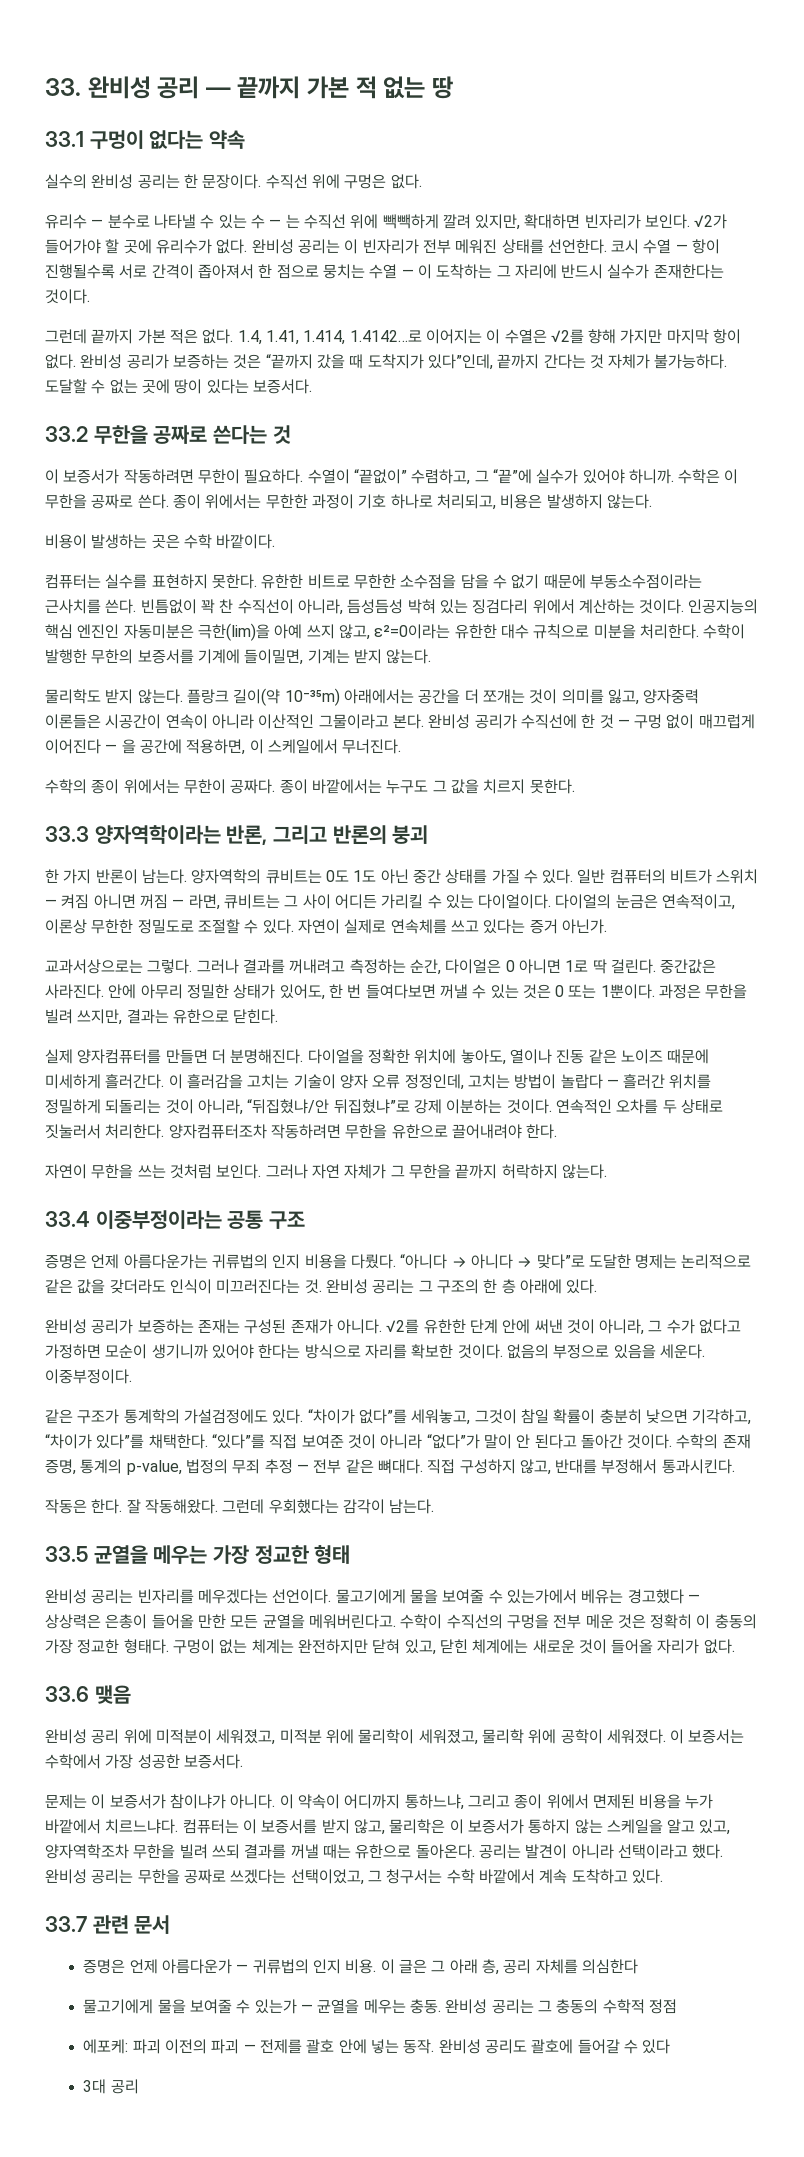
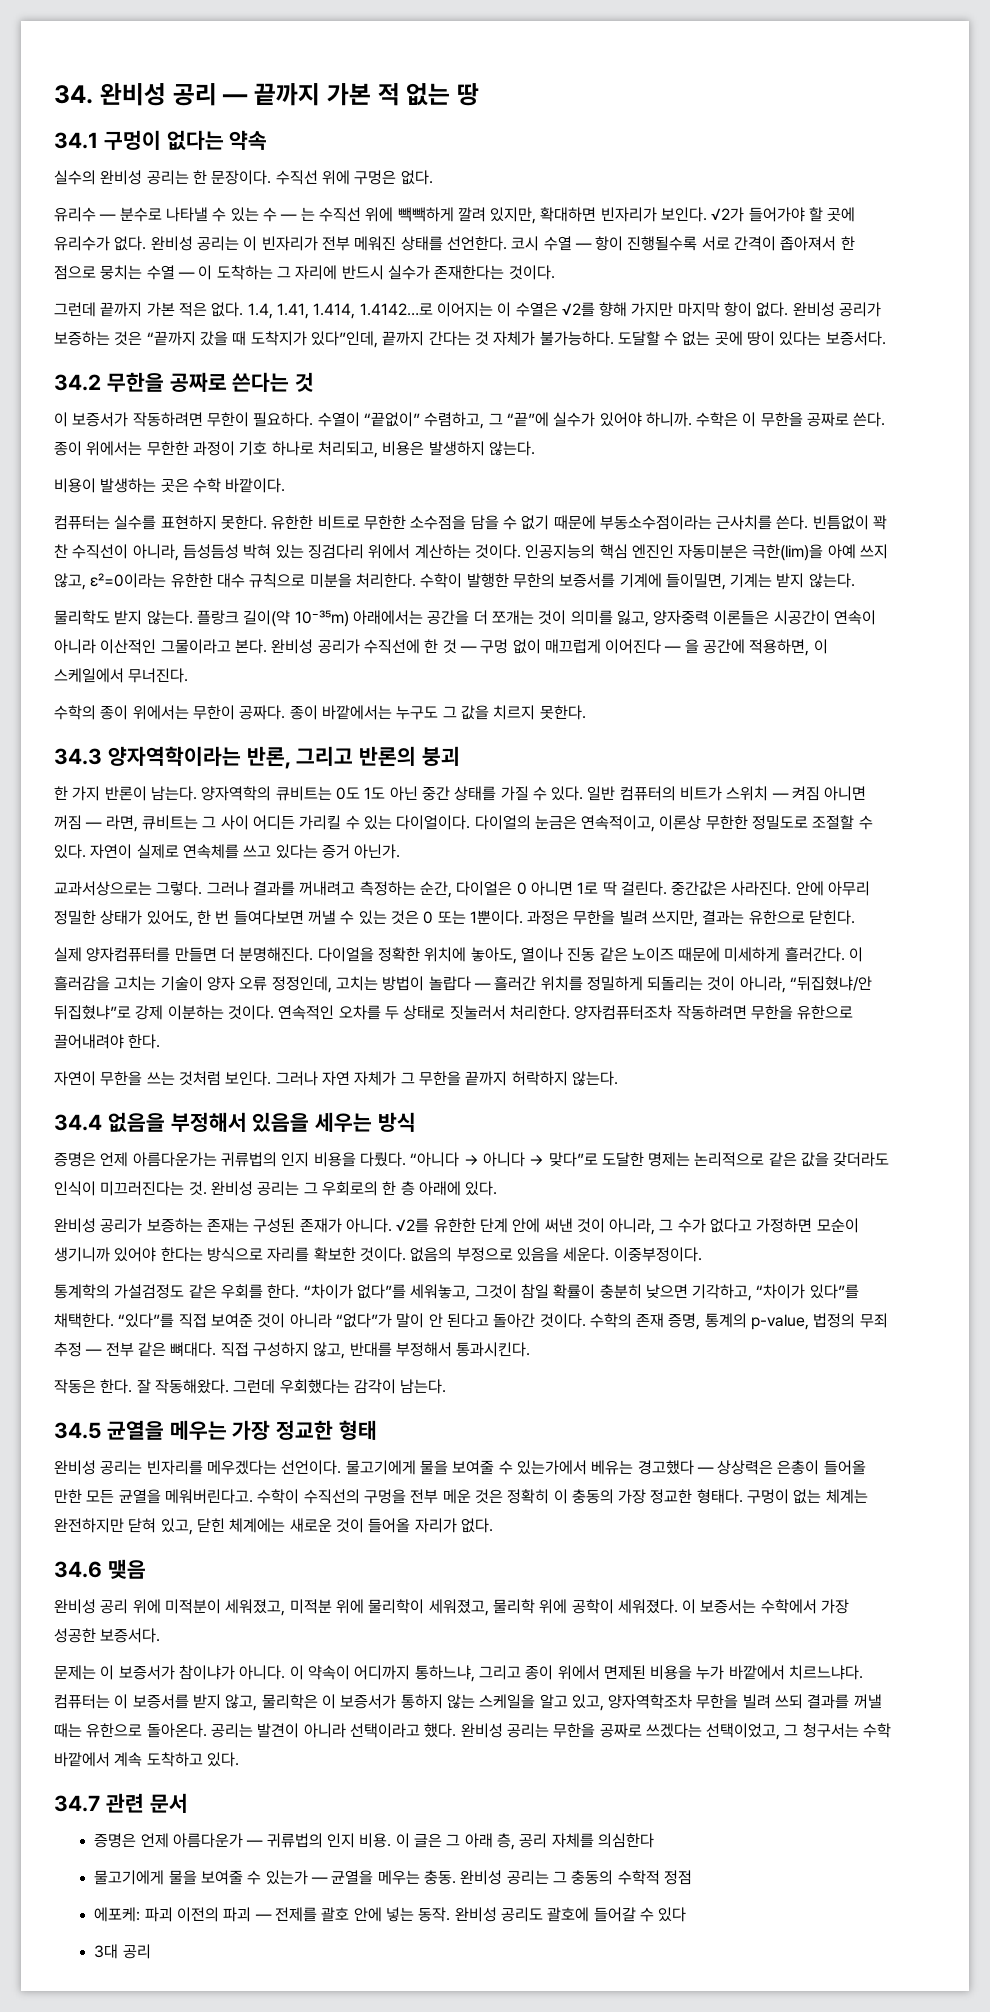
[45,78,81,96] 33. -> [54,85,93,104] 34.
[45,131,84,147] 33.1 -> [54,132,98,149] 34.1
[45,426,88,442] 33.2 -> [54,374,101,391] 34.2
[45,826,89,842] 33.3 -> [54,748,102,765] 34.3
[45,1210,306,1229] 33.4 이중부정이라는 공통 구조 -> [54,1112,417,1132] 34.4 없음을 부정해서 있음을 세우는 방식
[436,1279,479,1294] 구조의 -> [321,1181,378,1196] 우회로의
[45,1409,304,1424] 같은 구조가 통계학의 가설검정에도 있다. -> [54,1284,300,1299] 통계학의 가설검정도 같은 우회를 한다.
[45,1546,88,1562] 33.5 -> [54,1422,101,1439] 34.5
[45,1686,89,1702] 33.6 -> [54,1561,102,1578] 34.6
[45,1916,87,1932] 33.7 -> [54,1795,100,1812] 34.7

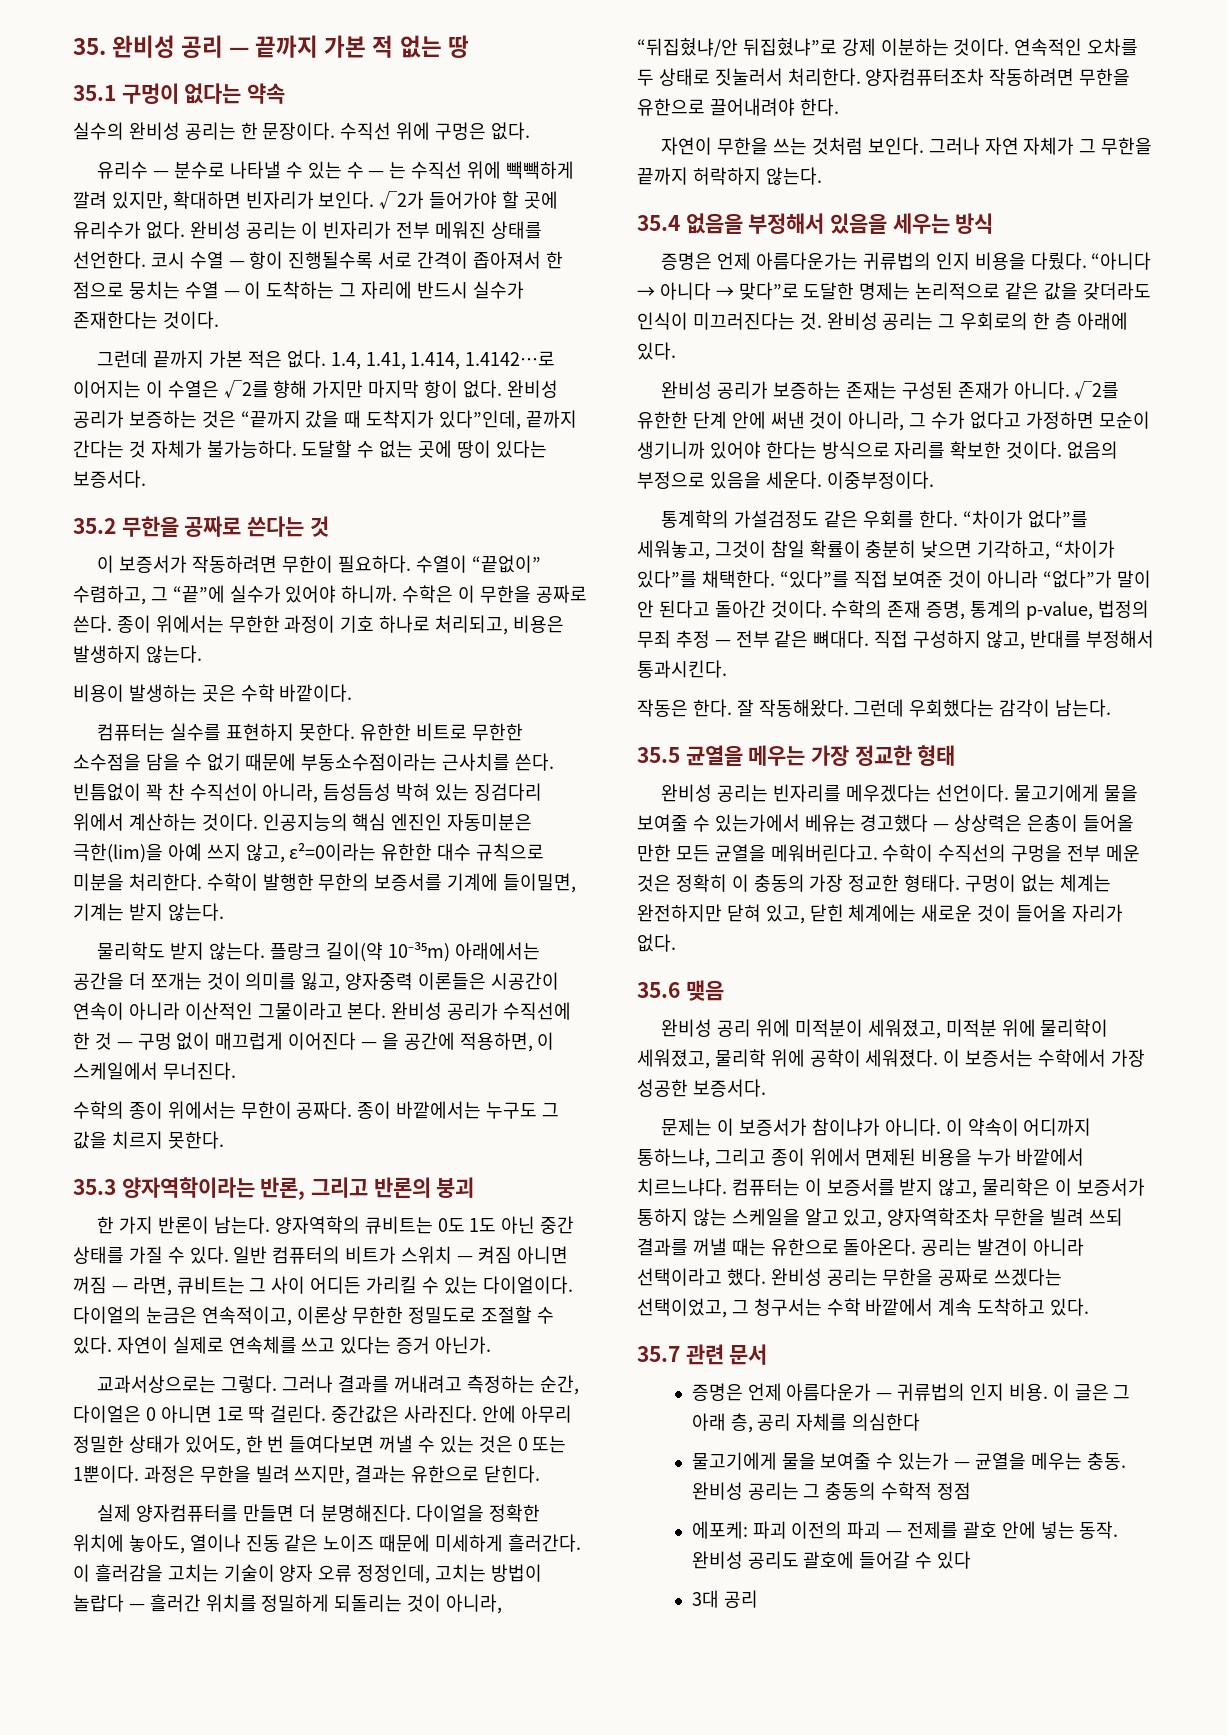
[54,85,93,104] 34. -> [73,38,106,55] 35.
[54,132,98,149] 34.1 -> [73,85,116,101] 35.1
[54,374,101,391] 34.2 -> [73,518,116,534] 35.2
[54,748,102,765] 34.3 -> [73,1179,116,1195] 35.3
[54,1114,102,1131] 34.4 -> [637,215,680,231] 35.4
[54,1422,101,1439] 34.5 -> [637,747,680,763] 35.5
[54,1561,102,1578] 34.6 -> [637,982,680,998] 35.6
[54,1795,100,1812] 34.7 -> [637,1346,680,1362] 35.7

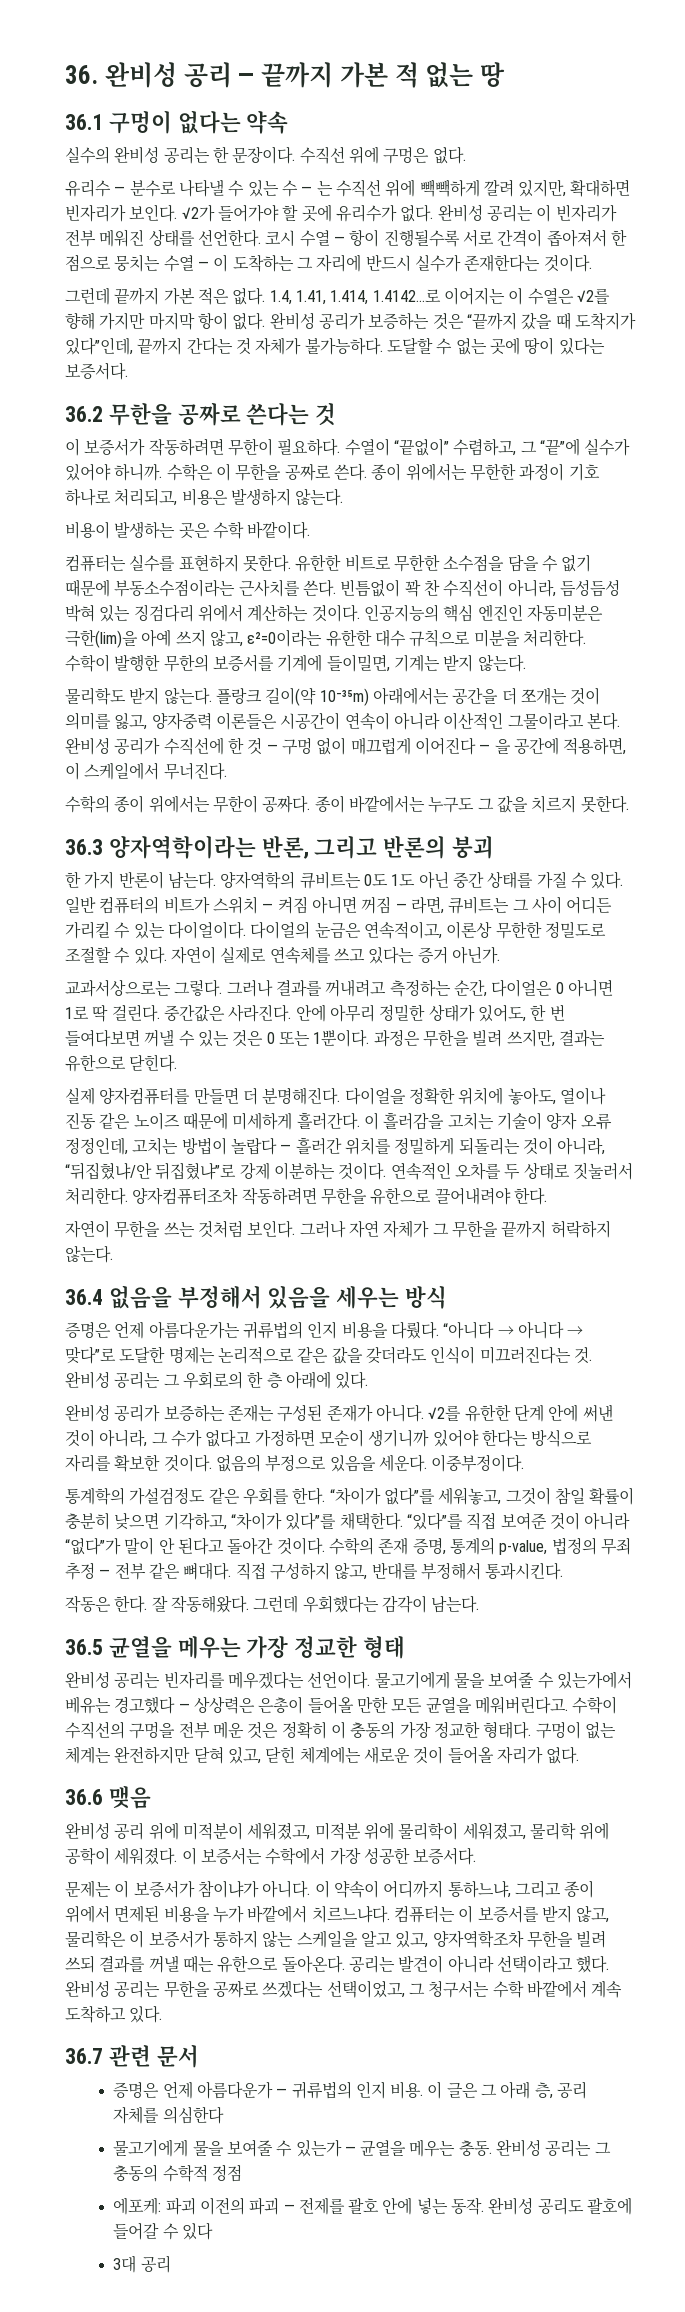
[73,38,106,55] 35. -> [65,65,98,84] 36.
[73,85,116,101] 35.1 -> [65,114,103,130] 36.1
[73,518,116,534] 35.2 -> [65,406,103,422] 36.2
[73,1179,116,1195] 35.3 -> [65,839,103,855] 36.3
[637,215,680,231] 35.4 -> [65,1289,103,1305] 36.4
[637,747,680,763] 35.5 -> [65,1639,103,1655] 36.5
[637,982,680,998] 35.6 -> [65,1789,103,1805] 36.6
[637,1346,680,1362] 35.7 -> [65,2048,103,2064] 36.7

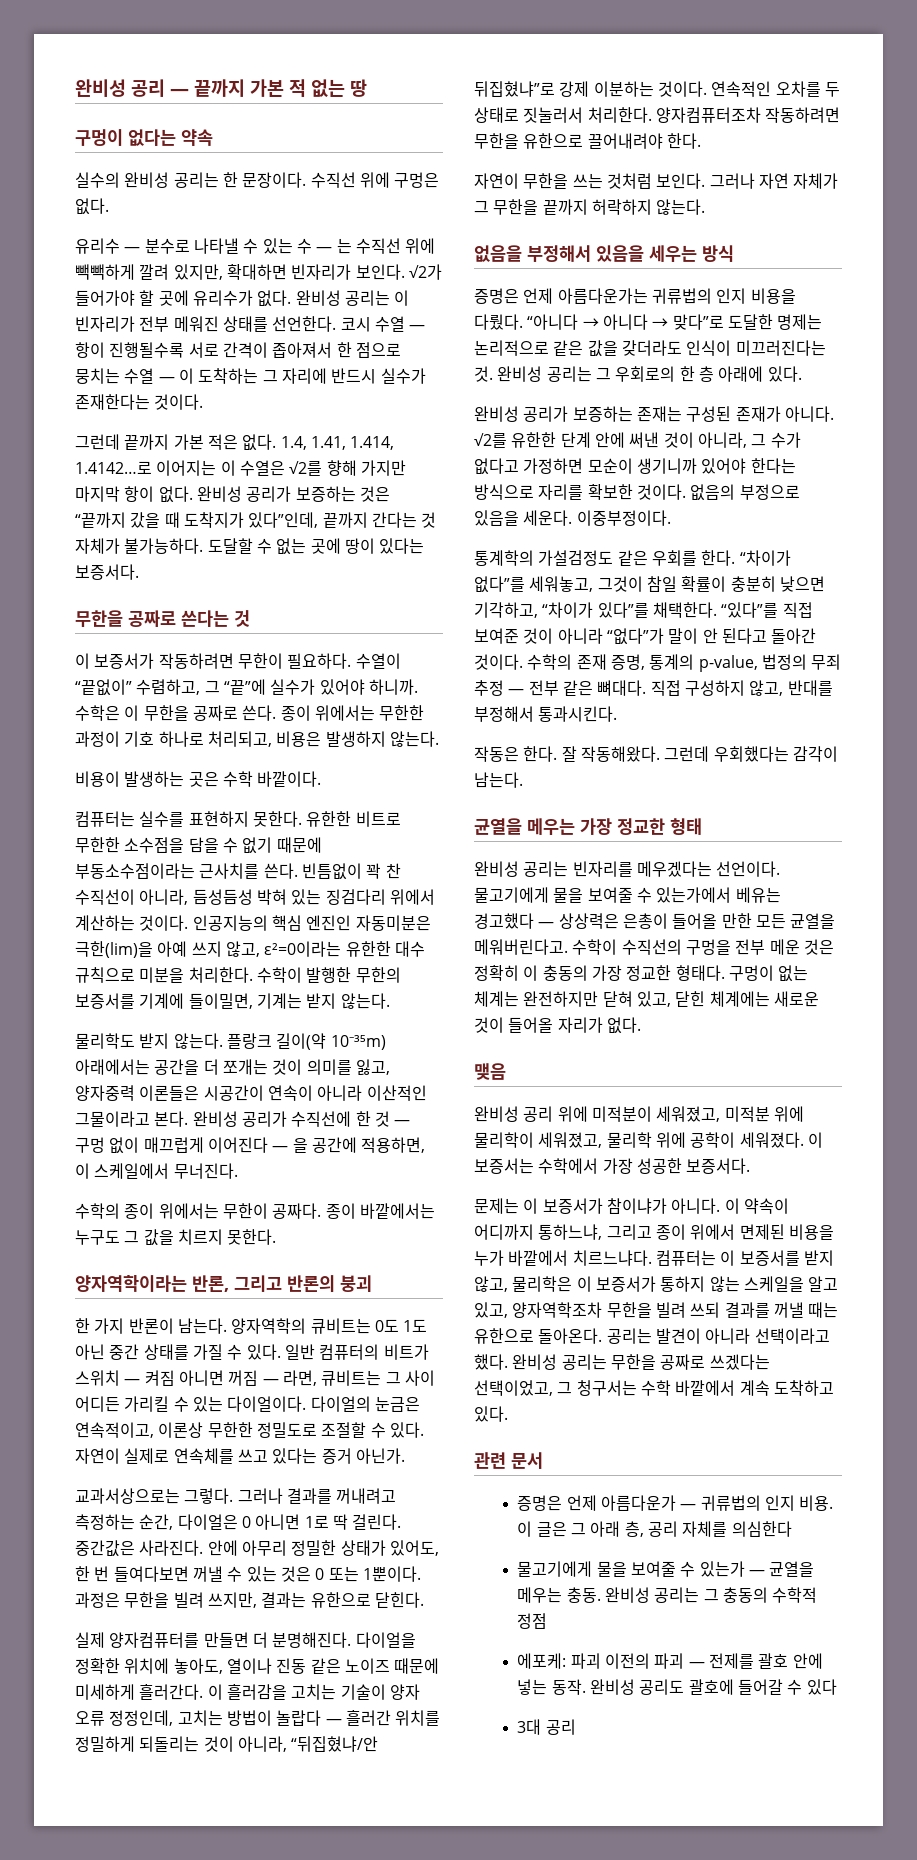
[65,65,98,84] 36. -> (75, 88) none
[65,114,103,130] 36.1 -> (367, 88) none
[65,406,103,422] 36.2 -> (139, 572) none
[65,839,103,855] 36.3 -> (277, 1237) none
[65,1289,103,1305] 36.4 -> (706, 207) none
[65,1639,103,1655] 36.5 -> (523, 780) none
[65,1789,103,1805] 36.6 -> (641, 1025) none
[65,2048,103,2064] 36.7 -> (508, 1414) none

